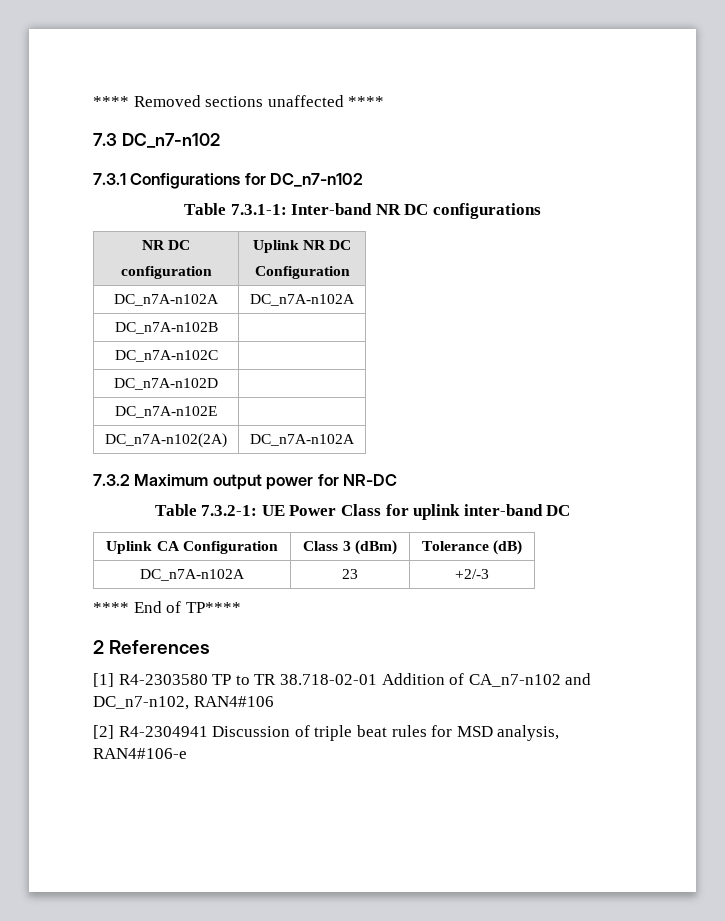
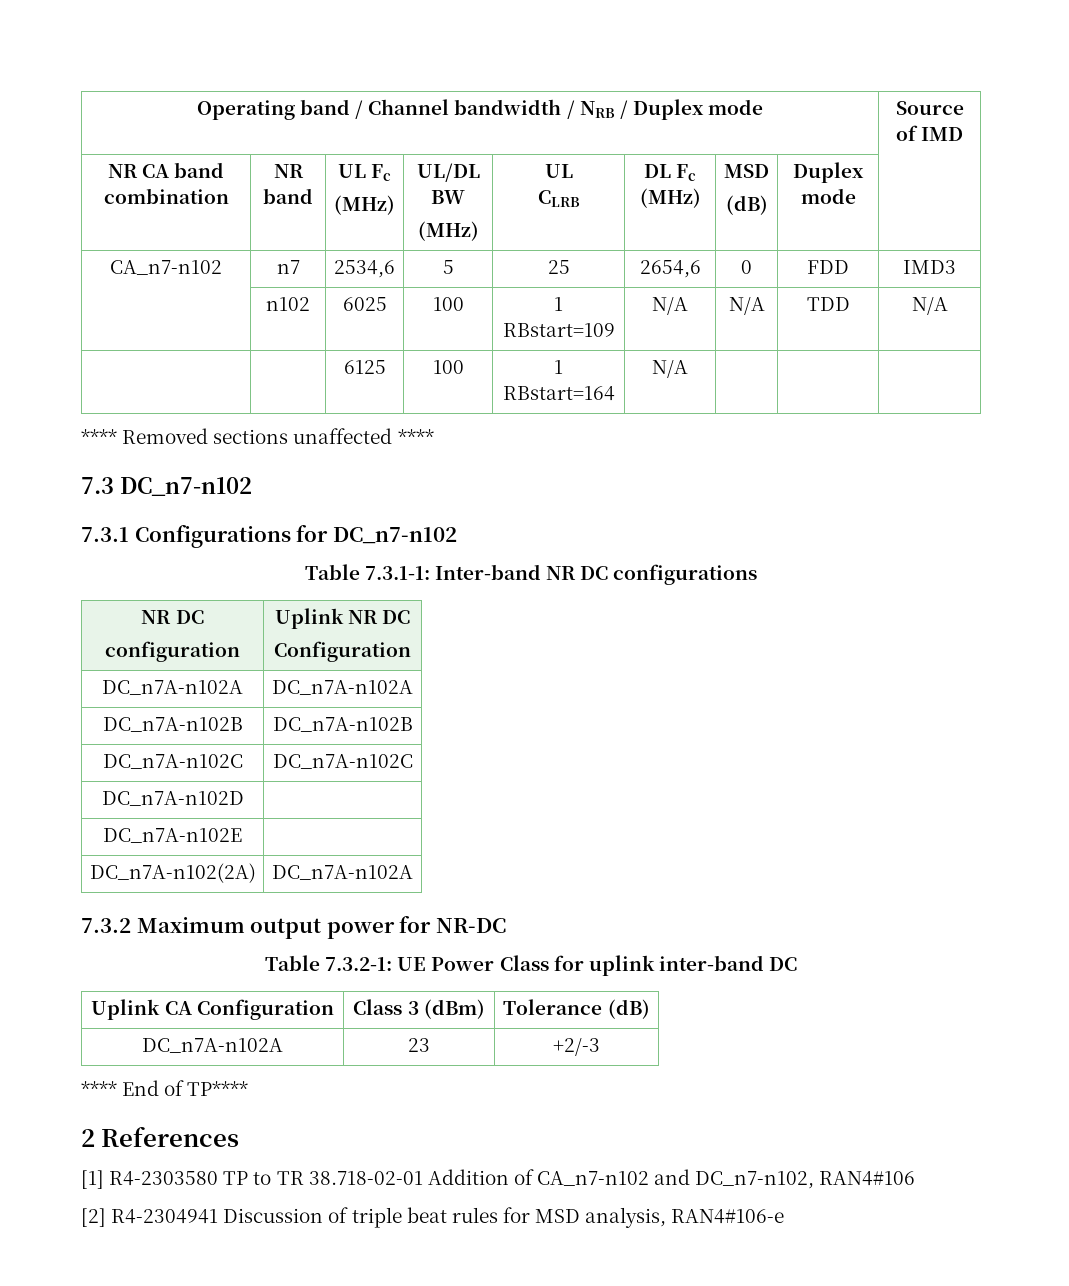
(93, 101) none -> [196,99,764,120] [895,101,964,115] [895,125,964,141] [107,162,225,178] [103,188,229,204] [273,164,304,178] [263,188,313,204] [337,164,392,181] [334,195,395,215] [416,163,480,182] [430,190,465,204] [417,221,479,241] [544,164,573,178] [537,190,580,207] [643,164,697,181] [639,188,701,208] [724,164,769,178] [725,195,768,215] [793,162,864,183] [800,188,856,204] [110,260,222,275] [276,260,300,274] [334,260,395,278] [442,260,454,274] [547,260,570,274] [639,260,701,278] [741,260,752,274] [807,260,849,274] [903,260,956,274] [266,297,310,311] [342,297,387,311] [432,297,464,311] [554,297,563,311] [502,323,615,337] [652,297,688,315] [728,297,765,315] [806,297,850,311] [911,297,948,315] [343,360,386,374] [432,360,464,374] [554,360,563,374] [502,386,615,401] [652,360,688,378] Operating band / Channel bandwidth / NRB / Duplex mode | Source of IMD // NR CA band combination | NR band | UL Fc // (MHz) | UL/DL BW // (MHz) | UL // CLRB | DL Fc (MHz) | MSD // (dB) | Duplex mode | // CA_n7-n102 | n7 | 2534,6 | 5 | 25 | 2654,6 | 0 | FDD | IMD3 // | n102 | 6025 | 100 | 1 RBstart=109 | N/A | N/A | TDD | N/A // | | 6125 | 100 | 1 RBstart=164 | N/A | | | //
(218, 328) none -> [272,717,413,732] DC_n7A-n102B
(218, 356) none -> [272,754,413,769] DC_n7A-n102C

